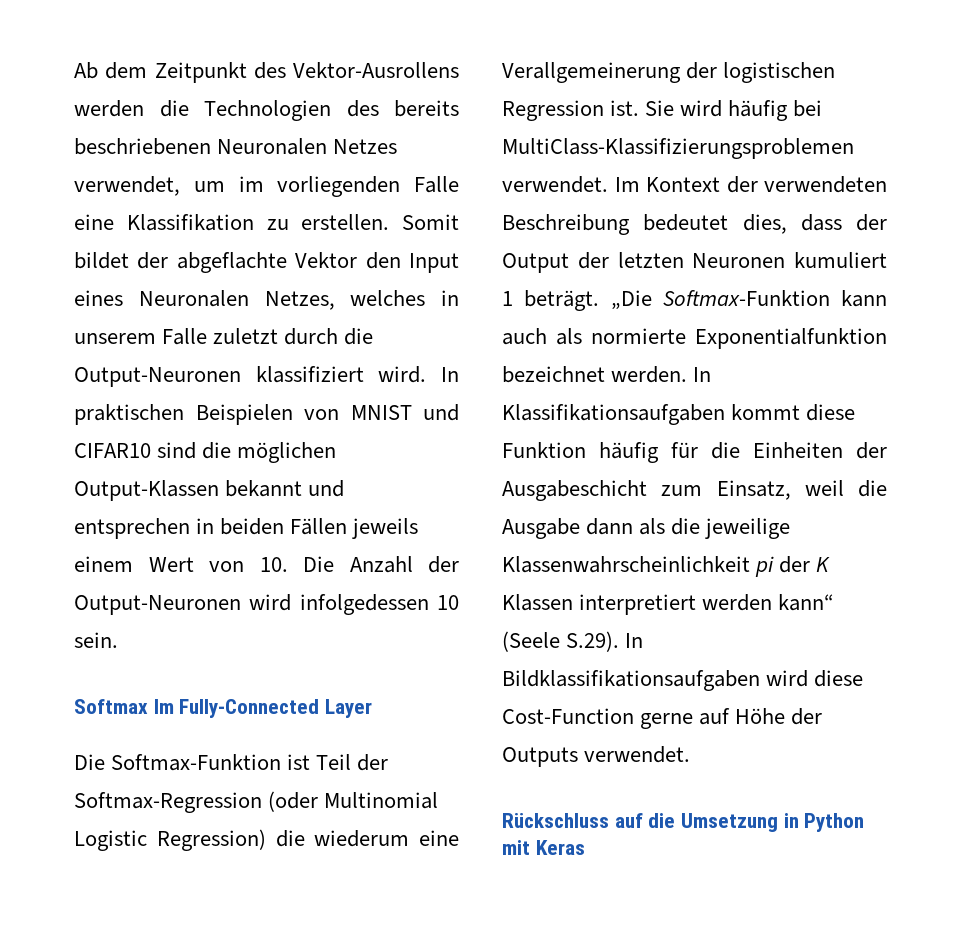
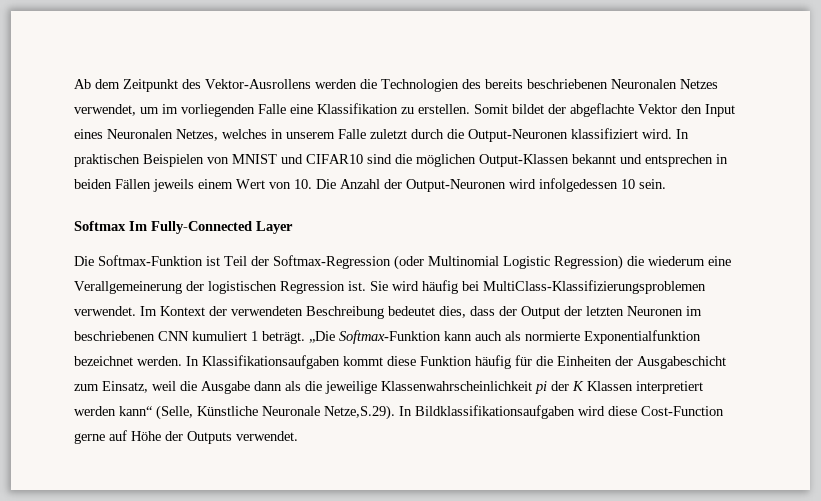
(786, 260) none -> [686,306,702,316] [74,331,189,341] im beschriebenen CNN
[502,631,620,652] (Seele S.29). -> [156,405,395,420] (Selle, Künstliche Neuronale Netze,S.29).
[502,813,865,832] [502,840,585,855] // Rückschluss auf die Umsetzung in Python mit Keras -> (298, 436) none

